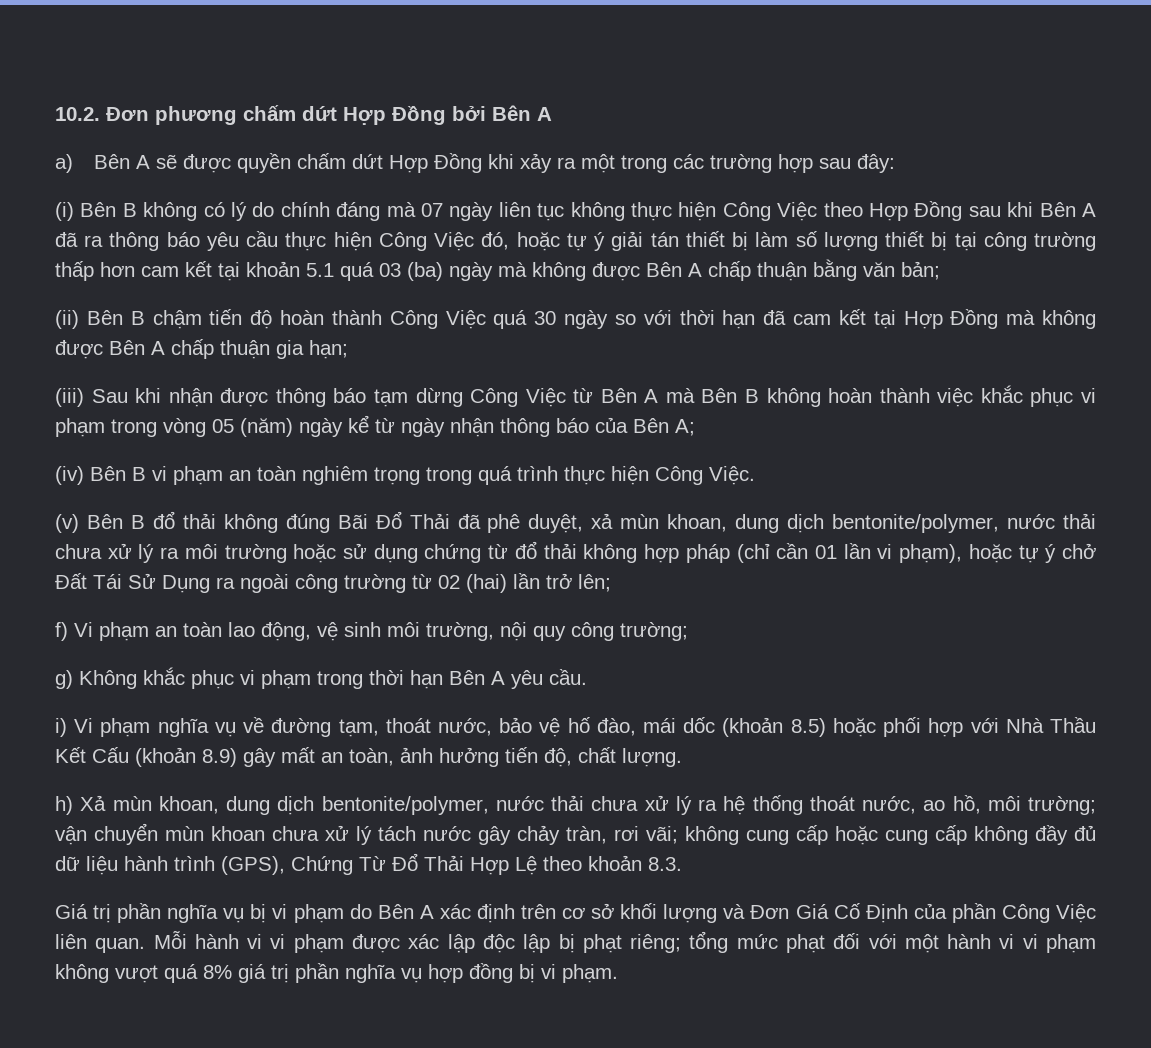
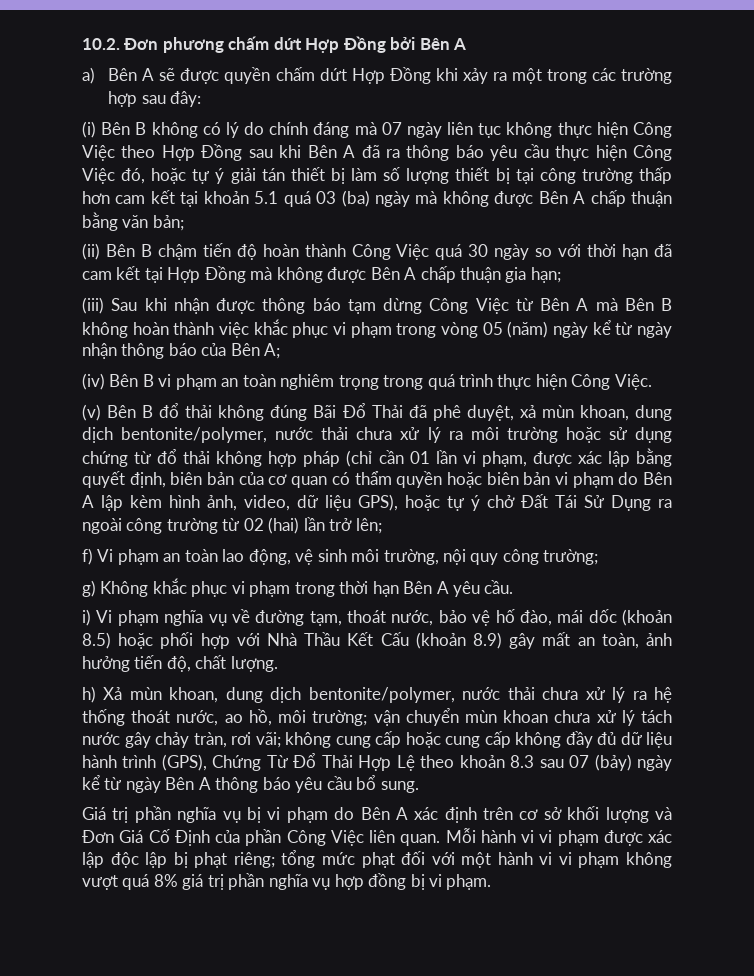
[899,544,963,563] phạm), -> [481,448,672,467] [82,471,672,488] [82,494,398,511] phạm, được xác lập bằng quyết định, biên bản của cơ quan có thẩm quyền hoặc biên bản vi phạm do Bên A lập kèm hình ảnh, video, dữ liệu GPS),
[648,857,682,871] 8.3. -> [510,754,673,771] [82,775,419,793] 8.3 sau 07 (bảy) ngày kể từ ngày Bên A thông báo yêu cầu bổ sung.

